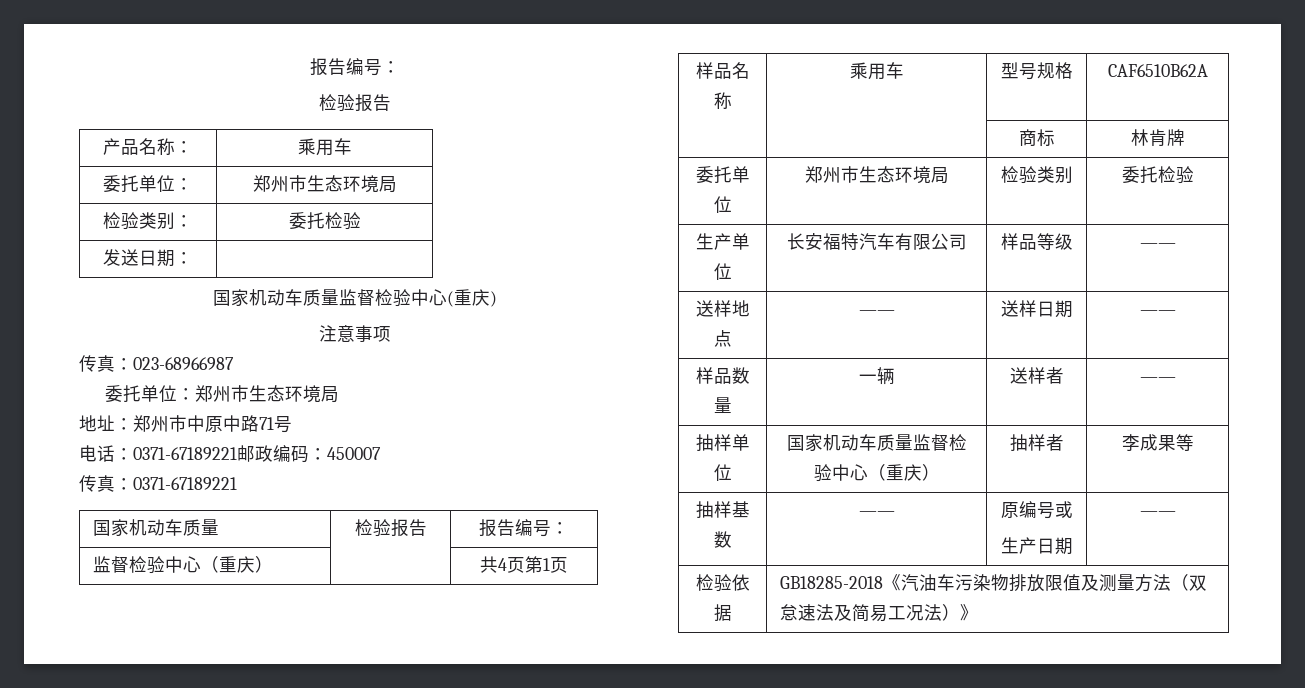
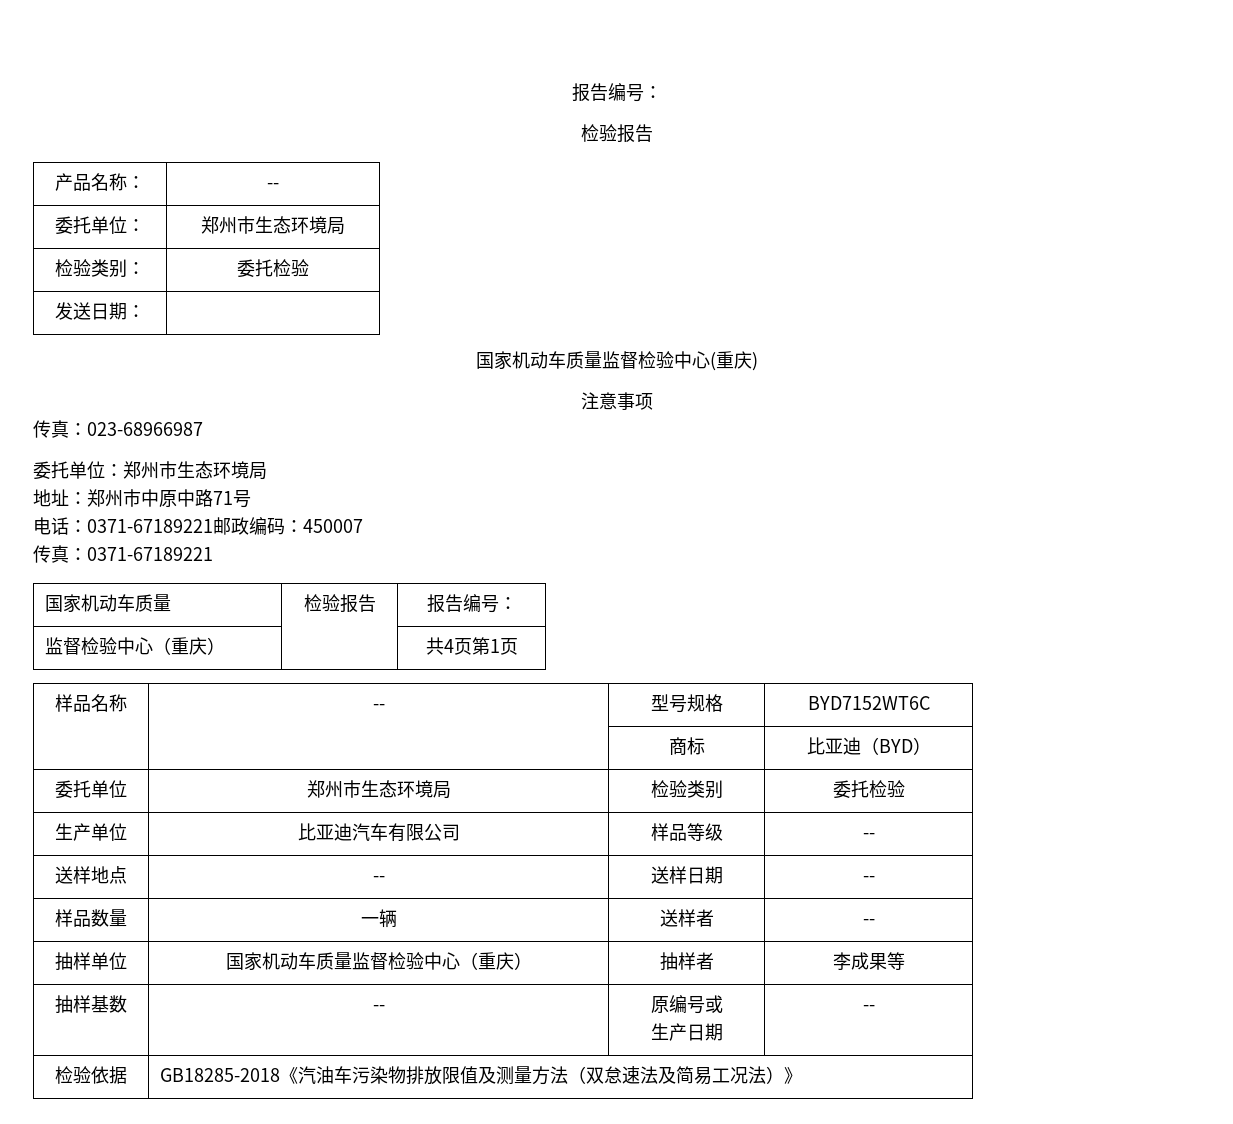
[297,138,352,156] 乘用车 -> [267,183,279,189] --
[849,62,904,80] 乘用车 -> [372,704,385,710] --
[1107,64,1208,77] CAF6510B62A -> [807,696,930,710] BYD7152WT6C
[1130,129,1185,146] 林肯牌 -> [806,737,931,755] 比亚迪（BYD）
[786,233,859,250] 长安福特 -> [297,823,352,841] 比亚迪
[1139,243,1176,248] —— -> [862,833,875,839] --
[858,310,895,315] —— -> [372,876,385,882] --
[1139,310,1176,315] —— -> [862,876,875,882] --
[1139,377,1176,382] —— -> [862,919,875,925] --
[858,511,895,516] —— -> [372,1005,385,1011] --
[1139,511,1176,516] —— -> [862,1005,875,1011] --

